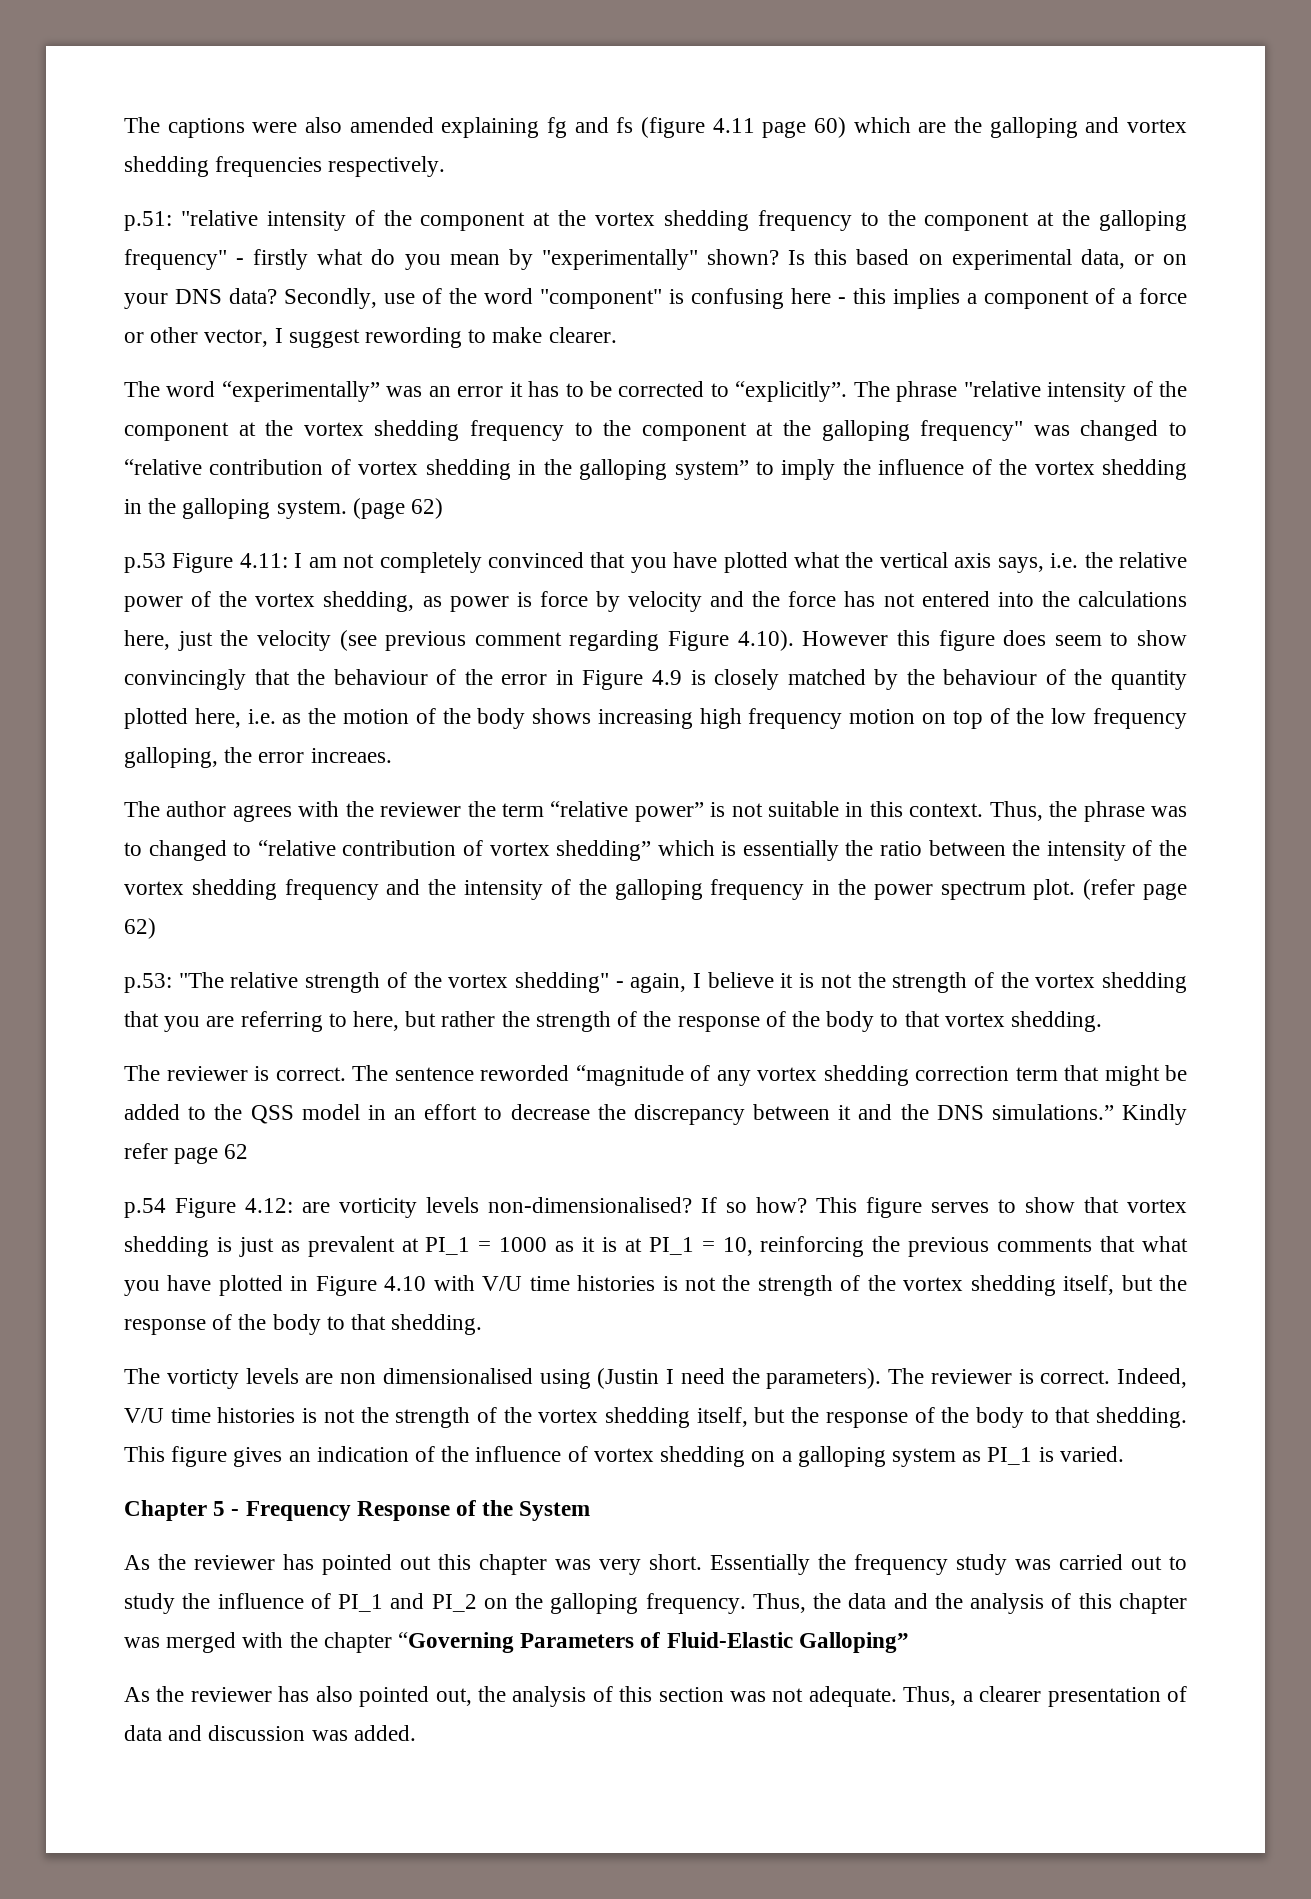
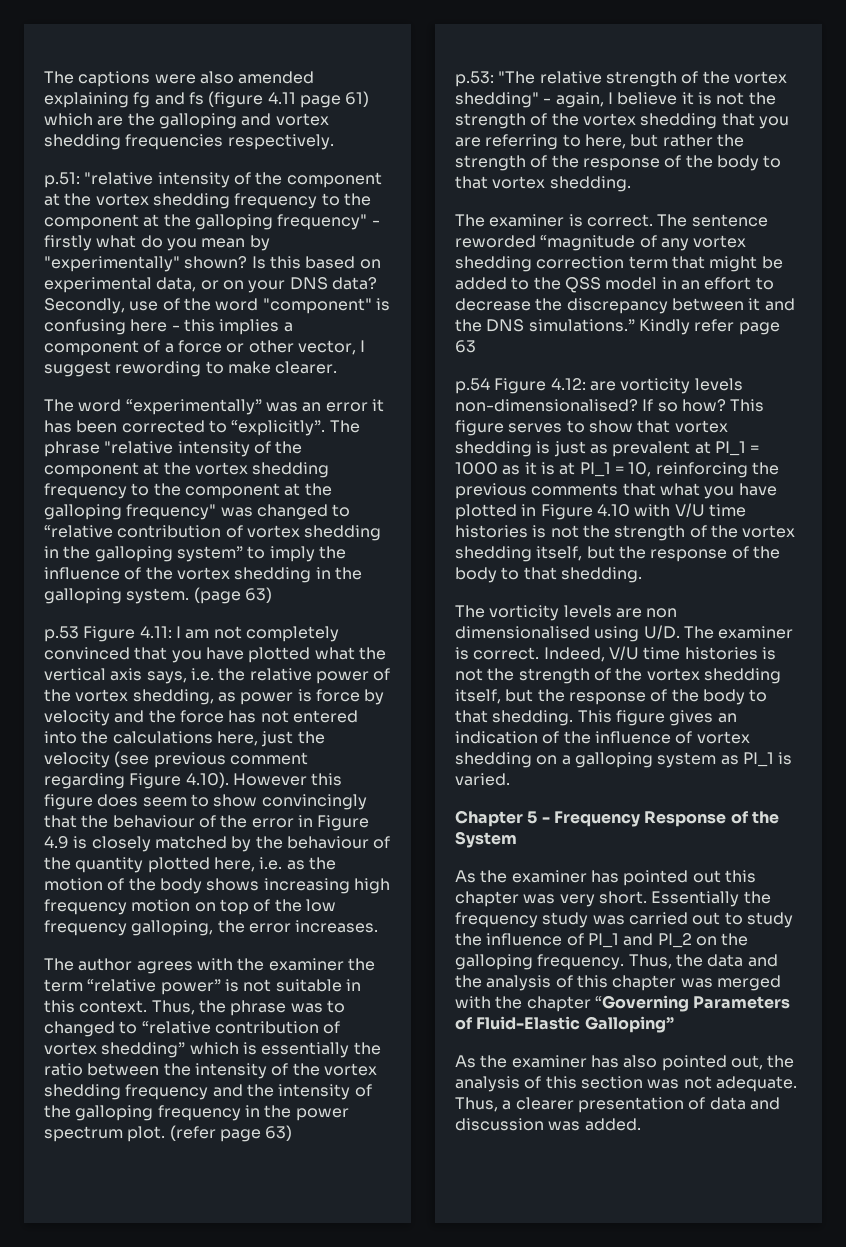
[813,117,846,138] 60) -> [345,91,370,107] 61)
[565,381,612,397] to be -> [76,420,118,433] been
[411,498,444,519] 62) -> [244,587,272,603] 63)
[310,748,392,763] increaes. -> [295,920,379,933] increases.
[380,802,462,817] reviewer -> [268,958,344,971] examiner
[124,918,156,939] 62) -> [265,1125,293,1141] 63)
[166,1066,248,1081] reviewer -> [489,214,565,227] examiner
[224,1144,249,1159] 62 -> [455,340,476,353] 63
[166,1369,239,1389] vorticty -> [489,605,560,621] vorticity
[597,1368,1012,1389] (Justin I need the parameters). The reviewer -> [643,625,794,639] U/D. The examiner
[194,1555,275,1570] reviewer -> [511,870,587,883] examiner
[190,1687,272,1702] reviewer -> [511,1055,587,1068] examiner

